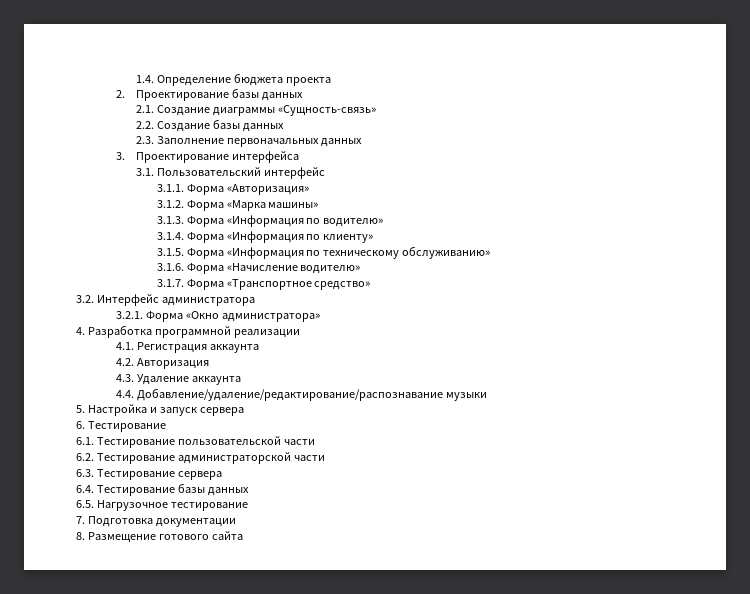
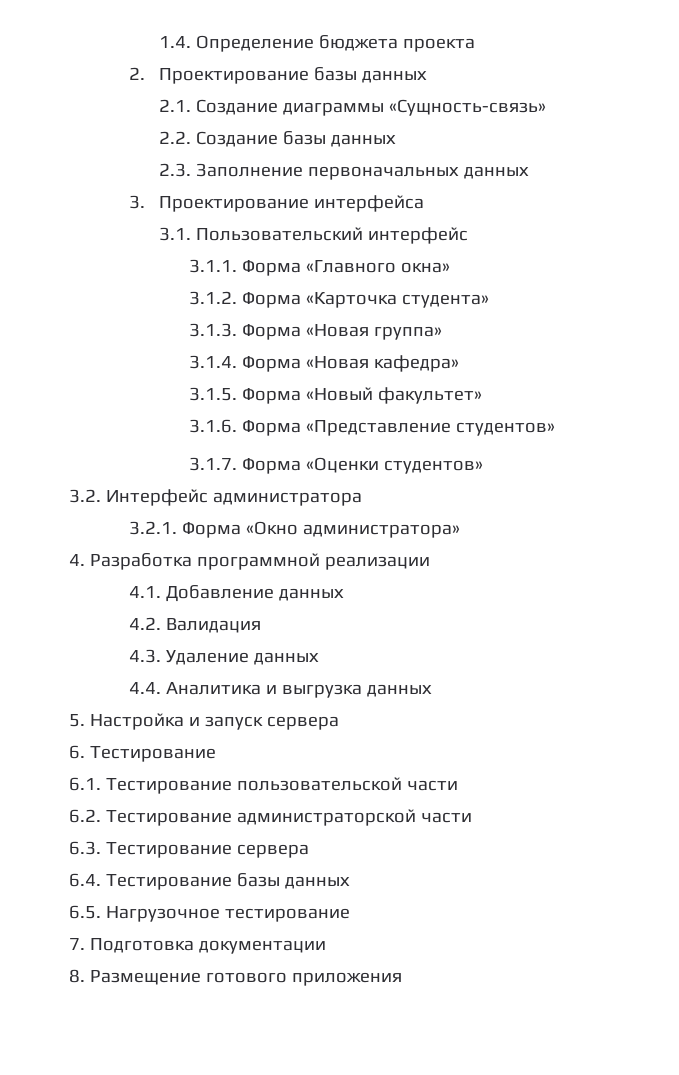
[226,184,309,195] «Авторизация» -> [305,260,450,273] «Главного окна»
[226,200,319,211] «Марка машины» -> [305,292,489,308] «Карточка студента»
[226,215,384,227] «Информация по водителю» -> [305,324,442,340] «Новая группа»
[226,231,374,243] «Информация по клиенту» -> [305,355,459,372] «Новая кафедра»
[226,246,491,259] «Информация по техническому обслуживанию» -> [305,387,482,404] «Новый факультет»
[226,263,361,274] «Начисление водителю» -> [305,420,555,436] «Представление студентов»
[226,279,371,290] «Транспортное средство» -> [305,457,483,474] «Оценки студентов»
[137,342,260,353] Регистрация аккаунта -> [165,585,344,602] Добавление данных
[137,358,210,369] Авторизация -> [165,618,261,633] Валидация
[192,376,242,385] аккаунта -> [253,652,319,665] данных
[137,388,488,401] Добавление/удаление/редактирование/распознавание музыки -> [165,682,432,698] Аналитика и выгрузка данных
[211,531,243,540] сайта -> [291,972,402,986] приложения

